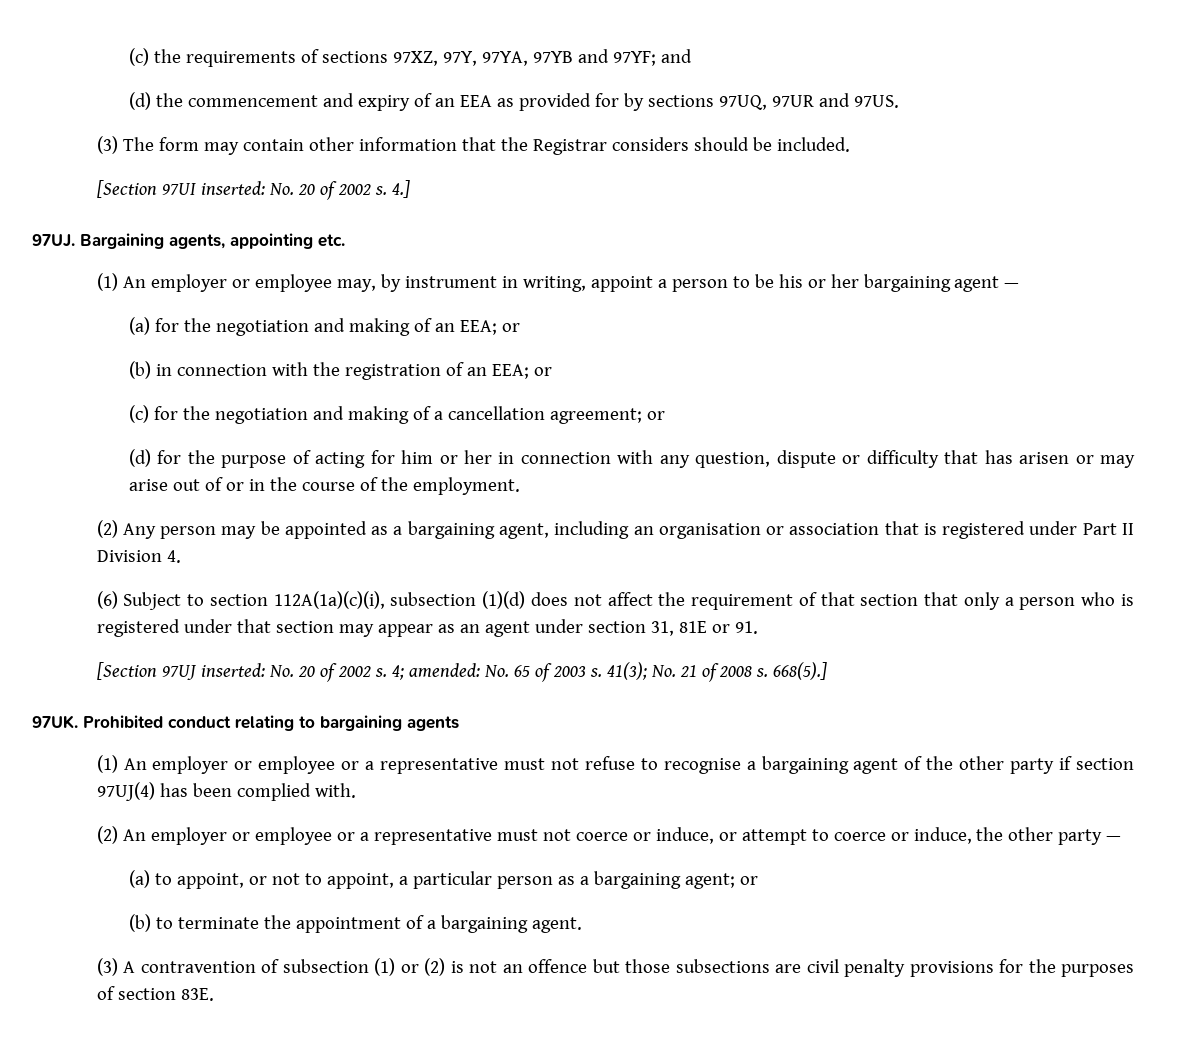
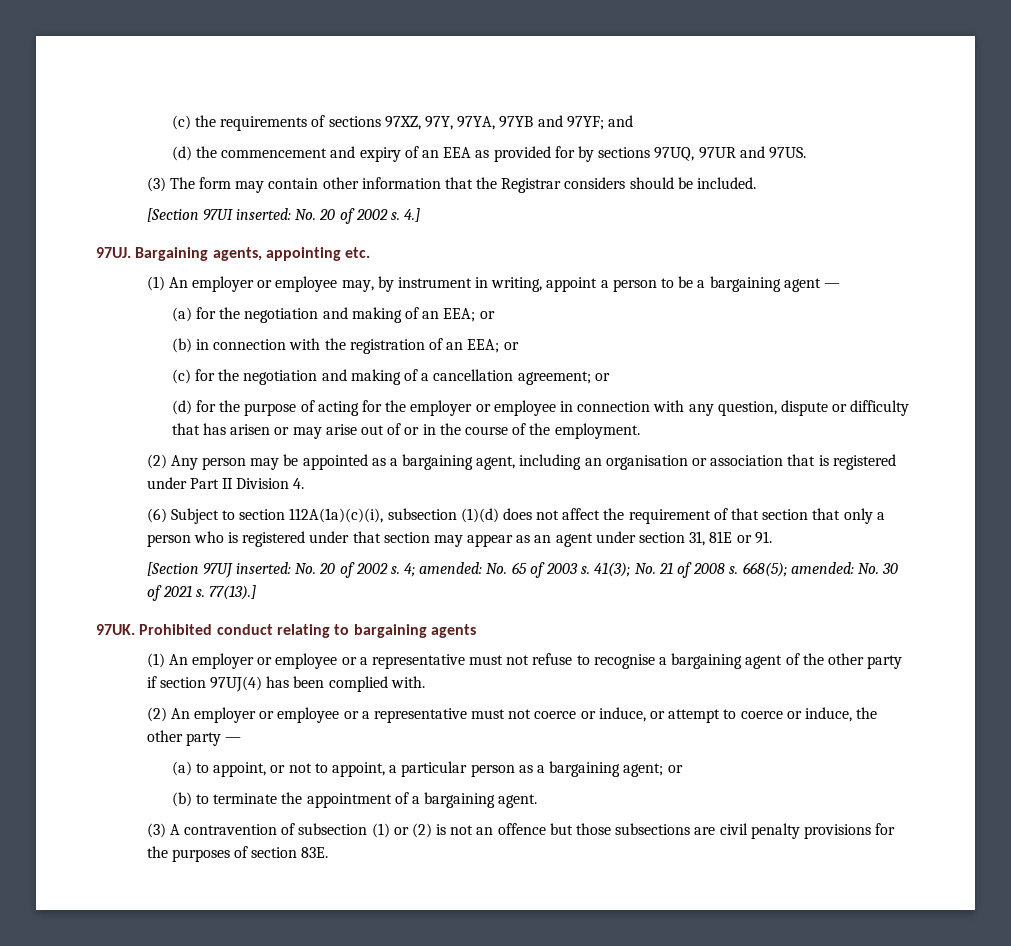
[778,274,859,288] his or her -> [697,280,706,288] a
[401,450,493,464] him or her -> [385,400,556,416] the employer or employee
[773,662,828,680] 668(5).] -> [742,562,899,577] [146,585,257,601] 668(5); amended: No. 30 of 2021 s. 77(13).]

